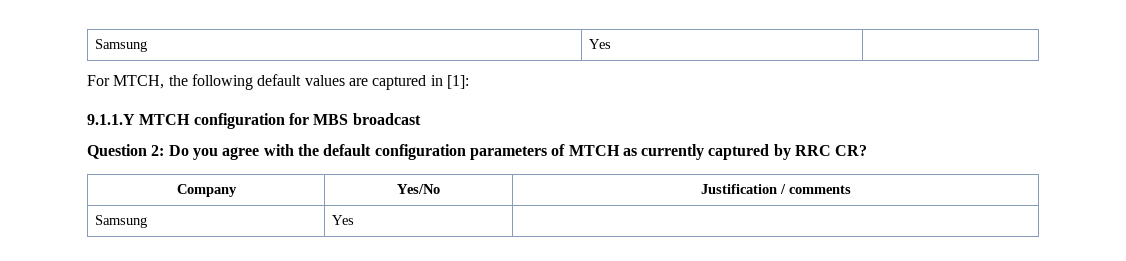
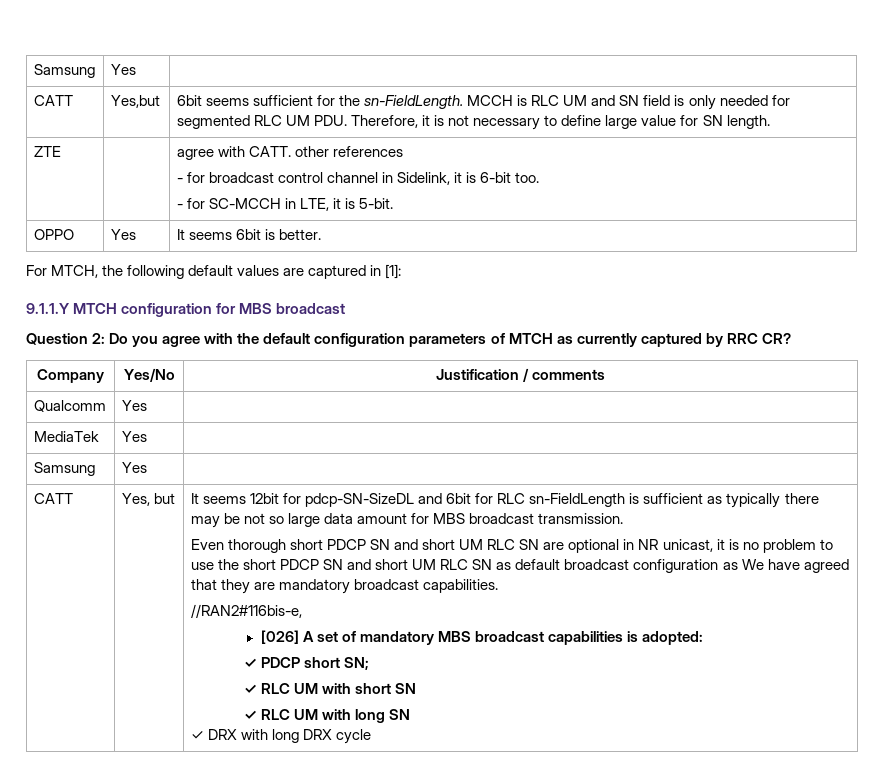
[95,39,148,52] [589,39,612,49] Samsung | Yes | -> [33,64,95,78] [110,64,136,75] [33,95,73,106] [110,95,160,108] [176,95,790,110] [176,115,770,130] [33,146,61,157] [176,146,404,160] [176,172,540,185] [176,198,394,211] [33,229,74,240] [110,229,136,240] [176,229,322,240] Samsung | Yes | // CATT | Yes,but | 6bit seems sufficient for the sn-FieldLength. MCCH is RLC UM and SN field is only needed for segmented RLC UM PDU. Therefore, it is not necessary to define large value for SN length. // ZTE | | agree with CATT. other references // - for broadcast control channel in Sidelink, it is 6-bit too. // - for SC-MCCH in LTE, it is 5-bit. // OPPO | Yes | It seems 6bit is better.
[95,215,148,228] [332,215,355,225] Samsung | Yes | -> [33,400,106,412] [121,400,147,411] [33,431,99,442] [121,431,147,442] [33,462,95,476] [121,462,147,473] [33,493,73,504] [121,493,175,506] [190,493,819,508] [190,513,624,528] [190,539,833,553] [190,559,849,573] [190,579,499,594] [190,604,302,618] [260,630,703,645] [244,657,370,670] [244,683,417,694] [244,709,411,723] [190,729,372,744] Qualcomm | Yes | // MediaTek | Yes | // Samsung | Yes | // CATT | Yes, but | It seems 12bit for pdcp-SN-SizeDL and 6bit for RLC sn-FieldLength is sufficient as typically there may be not so large data amount for MBS broadcast transmission. // Even thorough short PDCP SN and short UM RLC SN are optional in NR unicast, it is no problem to use the short PDCP SN and short UM RLC SN as default broadcast configuration as We have agreed that they are mandatory broadcast capabilities. // //RAN2#116bis-e, // [026] A set of mandatory MBS broadcast capabilities is adopted: // ✓ PDCP short SN; // ✓ RLC UM with short SN // ✓ RLC UM with long SN // ✓ DRX with long DRX cycle

